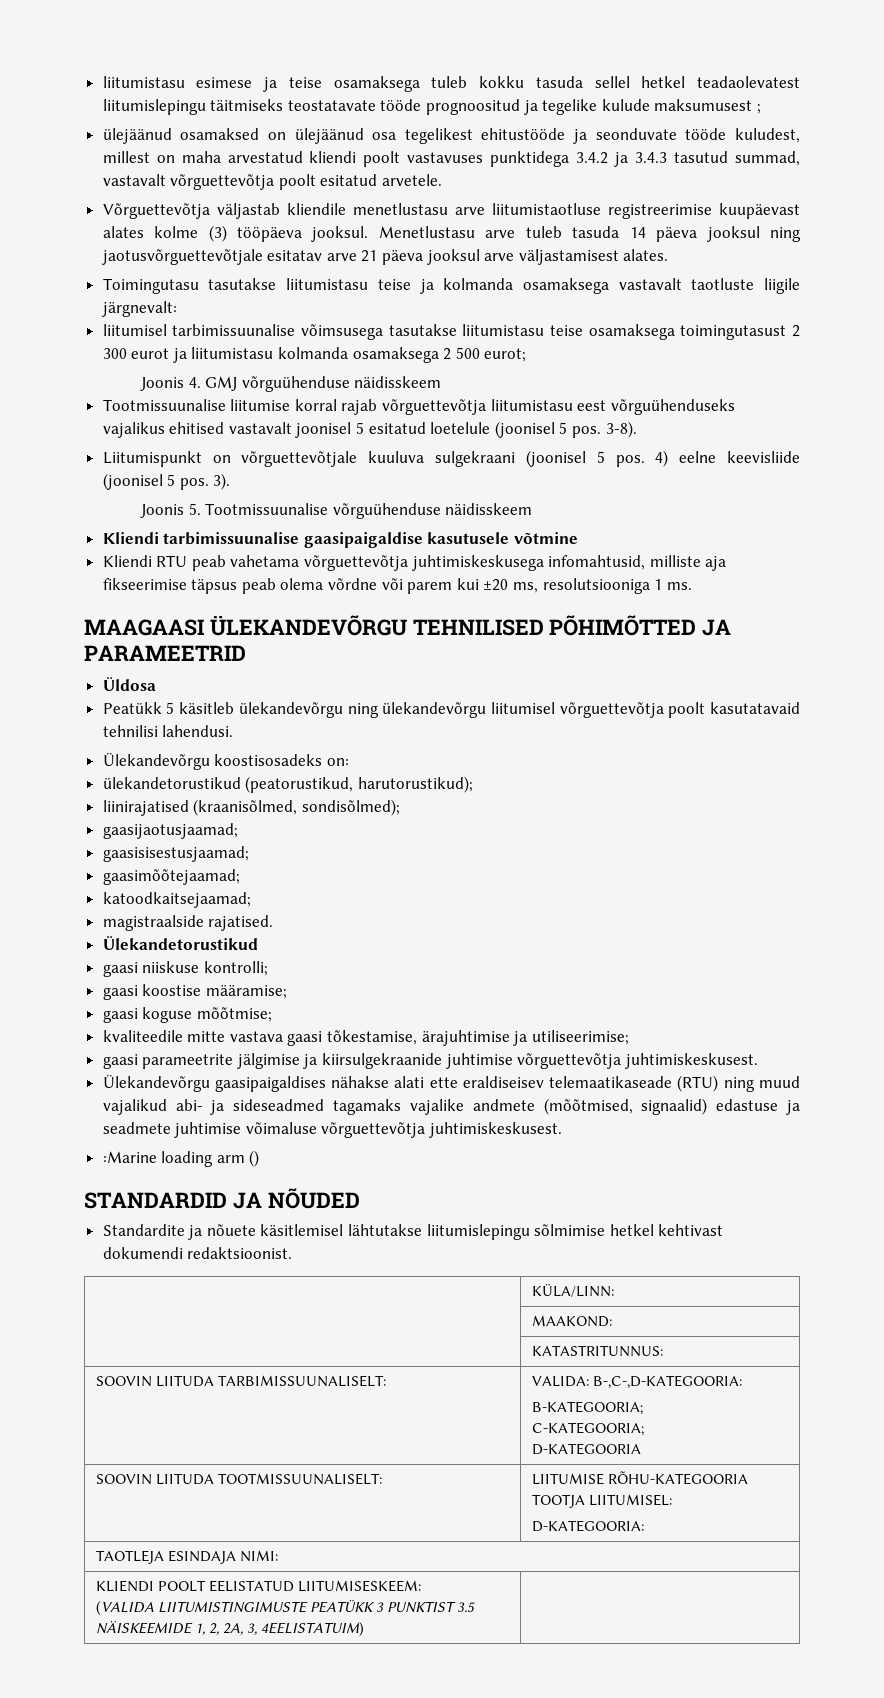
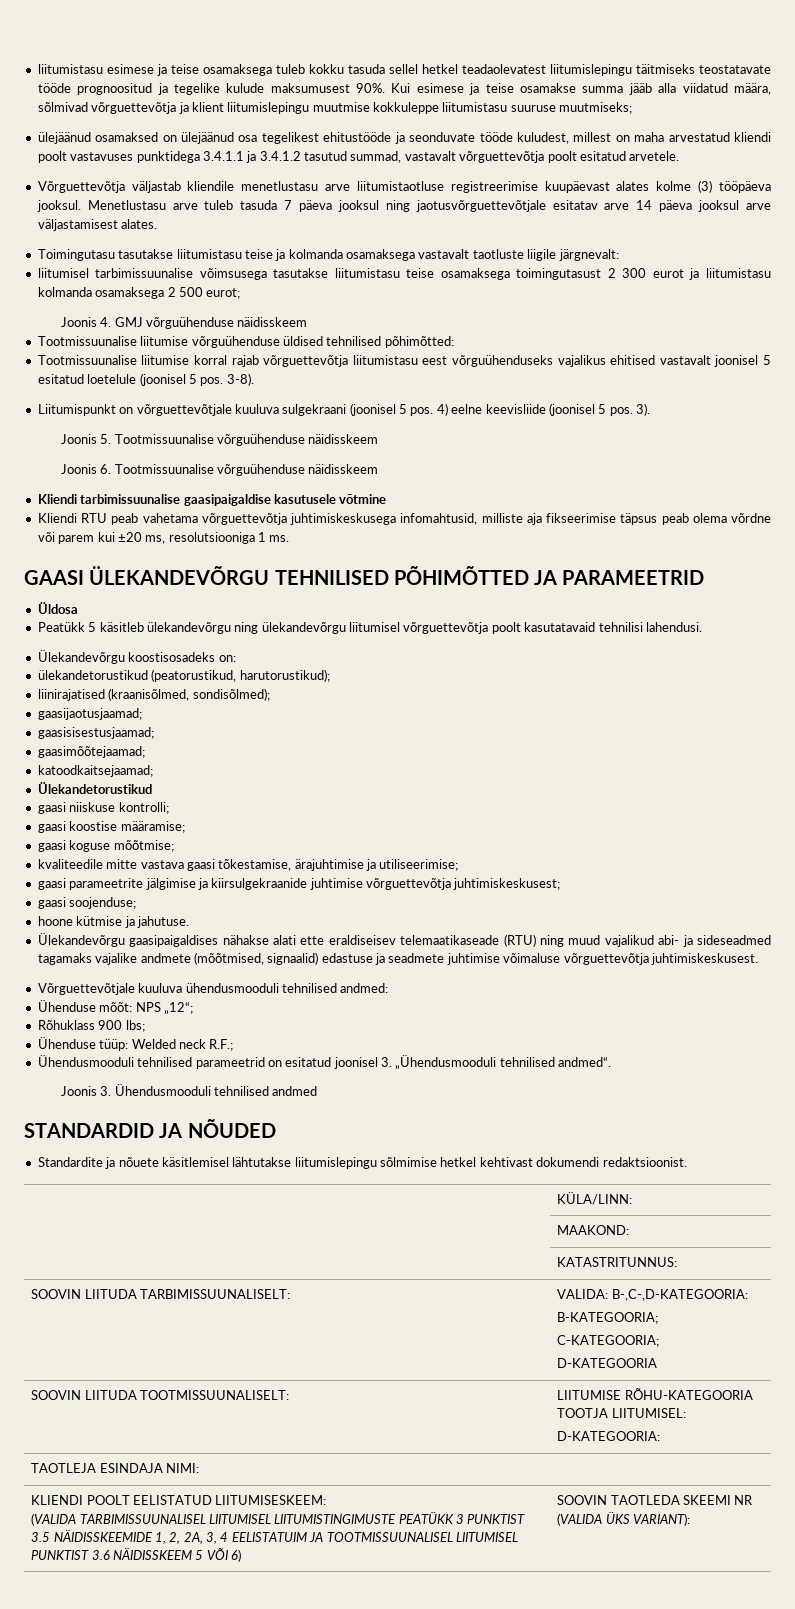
[757,104,762,114] ; -> [356,83,771,95] [37,102,633,114] 90%. Kui esimese ja teise osamakse summa jääb alla viidatud määra, sõlmivad võrguettevõtja ja klient liitumislepingu muutmise kokkuleppe liitumistasu suuruse muutmiseks;
[576,152,668,167] 3.4.2 ja 3.4.3 -> [202,151,301,163] 3.4.1.1 ja 3.4.1.2
[629,227,646,238] 14 -> [284,200,293,210] 7
[361,250,378,262] 21 -> [636,200,653,210] 14
(442, 382) none -> [37,336,454,348] // Tootmissuunalise liitumise võrguühenduse üldised tehnilised põhimõtted:
(533, 509) none -> [60,464,379,476] // Joonis 6. Tootmissuunalise võrguühenduse näidisskeem
[84,619,204,636] MAAGAASI -> [24,570,84,585] GAASI
[102,915,274,931] // magistraalside rajatised. -> (153, 771) none
[624,1053,758,1069] juhtimiskeskusest. -> [453,878,561,890] [37,897,137,909] [37,916,189,928] juhtimiskeskusest; // gaasi soojenduse; // hoone kütmise ja jahutuse.
[102,1150,260,1167] :Marine loading arm () -> [37,983,389,995] [37,1000,193,1015] [37,1020,145,1032] [37,1037,234,1051] [37,1055,612,1070] [60,1084,318,1096] Võrguettevõtjale kuuluva ühendusmooduli tehnilised andmed: // Ühenduse mõõt: NPS „12“; // Rõhuklass 900 lbs; // Ühenduse tüüp: Welded neck R.F.; // Ühendusmooduli tehnilised parameetrid on esitatud joonisel 3. „Ühendusmooduli tehnilised andmed“. // Joonis 3. Ühendusmooduli tehnilised andmed
(154, 1608) none -> [79,1514,271,1524] TARBIMISSUUNALISEL LIITUMISEL
[95,1621,193,1634] NÄISKEEMIDE -> [53,1530,153,1542] NÄIDISSKEEMIDE
[261,1622,365,1637] 4EELISTATUIM) | -> [220,1532,518,1542] [31,1548,242,1562] [557,1495,754,1505] [557,1512,690,1526] 4 EELISTATUIM JA TOOTMISSUUNALISEL LIITUMISEL PUNKTIST 3.6 NÄIDISSKEEM 5 VÕI 6) | SOOVIN TAOTLEDA SKEEMI NR (VALIDA ÜKS VARIANT):

